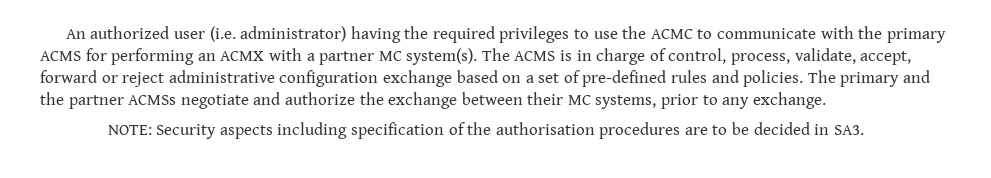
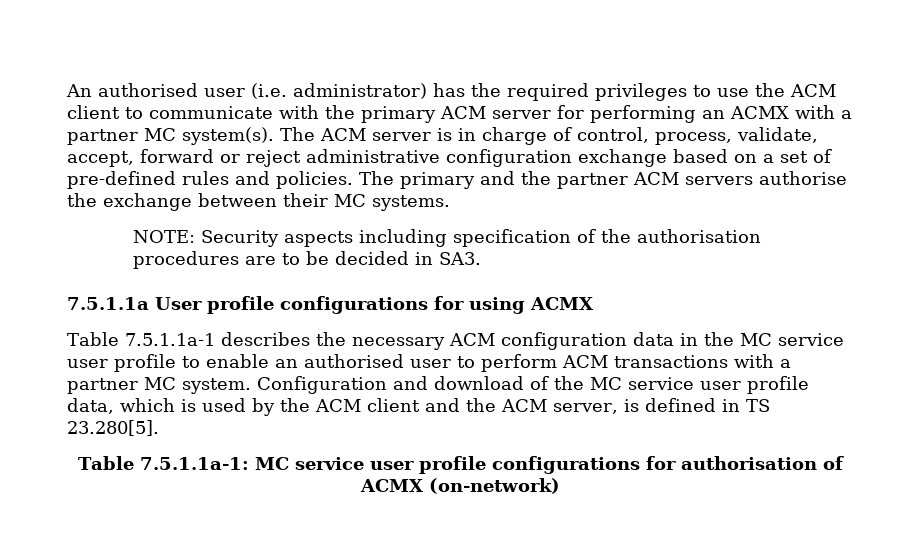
[90,26,170,39] authorized -> [98,83,198,97] authorised
[350,26,401,43] having -> [433,83,465,97] has
[650,29,693,39] ACMC -> [790,84,836,97] [67,105,120,119] ACM client
[40,51,81,61] ACMS -> [440,106,551,119] ACM server
[514,51,556,61] ACMS -> [320,128,431,141] ACM server
[128,92,355,109] ACMSs negotiate and authorize -> [633,171,847,185] ACM servers authorise
[595,92,826,109] systems, prior to any exchange. -> [372,195,450,211] systems.
(864, 130) none -> [67,296,593,314] [67,332,844,350] [67,354,791,372] [67,376,809,394] [67,398,770,416] [67,420,159,436] [78,456,844,474] [360,478,560,494] // 7.5.1.1a User profile configurations for using ACMX // Table 7.5.1.1a-1 describes the necessary ACM configuration data in the MC service user profile to enable an authorised user to perform ACM transactions with a partner MC system. Configuration and download of the MC service user profile data, which is used by the ACM client and the ACM server, is defined in TS 23.280[5]. // Table 7.5.1.1a-1: MC service user profile configurations for authorisation of ACMX (on-network)

